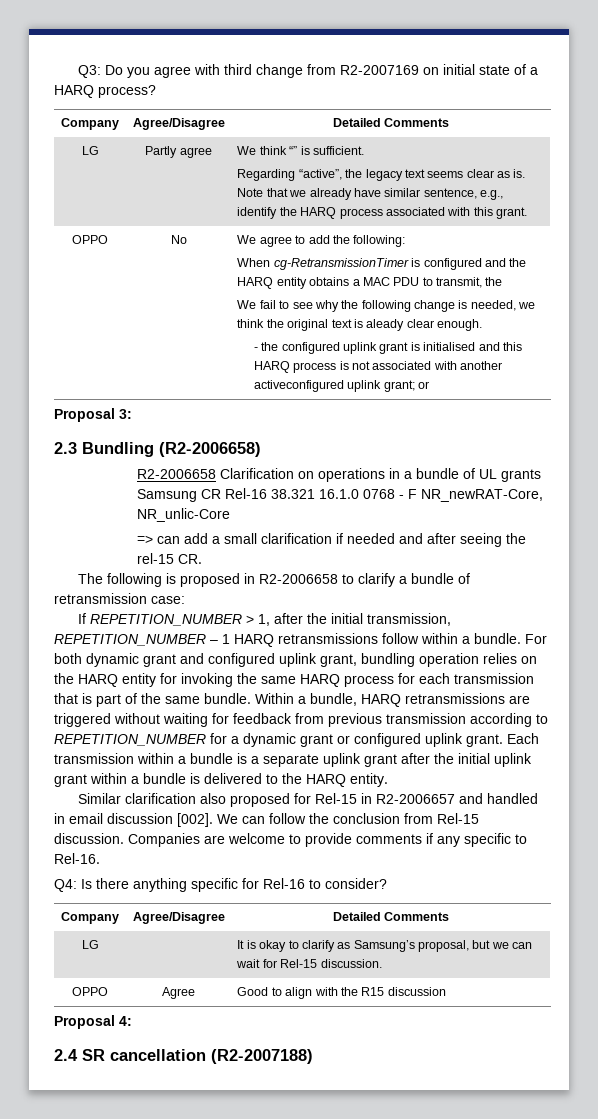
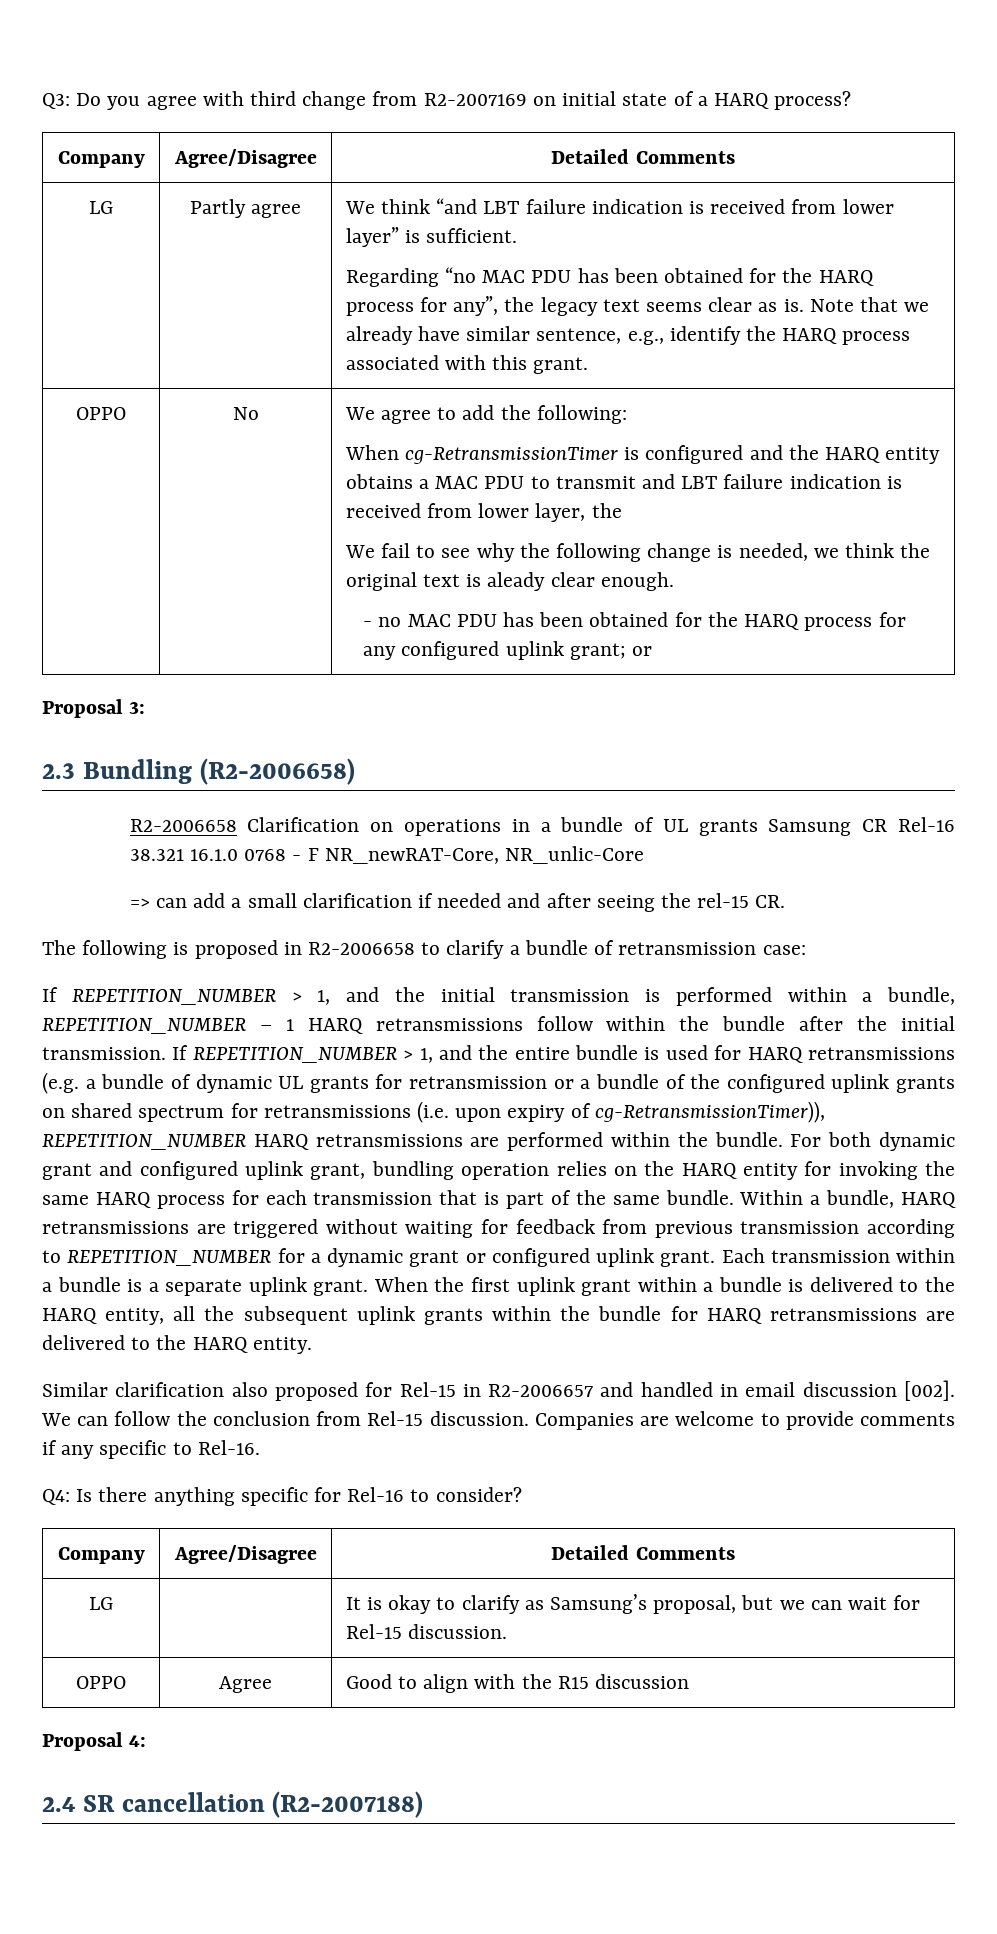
[289,146,364,155] [237,169,342,181] “” is sufficient. // Regarding “active”, -> [436,198,894,214] [345,227,518,247] [345,267,874,287] [345,296,499,316] “and LBT failure indication is received from lower layer” is sufficient. // Regarding “no MAC PDU has been obtained for the HARQ process for any”,
[436,277,483,288] transmit, -> [555,474,902,489] [345,503,586,522] transmit and LBT failure indication is received from lower layer,
[261,342,522,354] [253,361,503,373] [253,380,344,392] the configured uplink grant is initialised and this HARQ process is not associated with another activeconfigured -> [378,612,906,631] [363,641,500,660] no MAC PDU has been obtained for the HARQ process for any configured
[273,613,451,626] after the initial transmission, -> [346,987,955,1006] and the initial transmission is performed within a bundle,
[462,636,470,644] a -> [679,1016,955,1031] [42,1045,955,1063] [42,1072,955,1094] [42,1101,825,1123] [42,1132,708,1151] the bundle after the initial transmission. If REPETITION_NUMBER > 1, and the entire bundle is used for HARQ retransmissions (e.g. a bundle of dynamic UL grants for retransmission or a bundle of the configured uplink grants on shared spectrum for retransmissions (i.e. upon expiry of cg-RetransmissionTimer)), REPETITION_NUMBER HARQ retransmissions are performed within the
[364,753,490,767] grant after the initial -> [313,1277,510,1296] grant. When the first
(346, 780) none -> [105,1306,956,1325] [42,1335,248,1353] entity, all the subsequent uplink grants within the bundle for HARQ retransmissions are delivered to the HARQ

